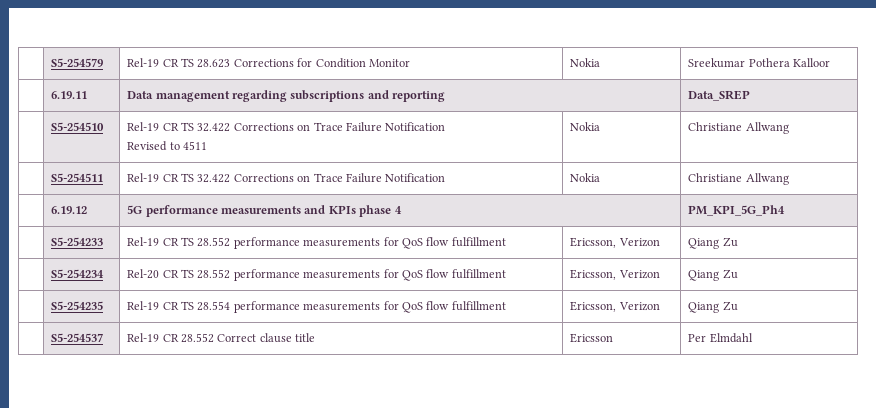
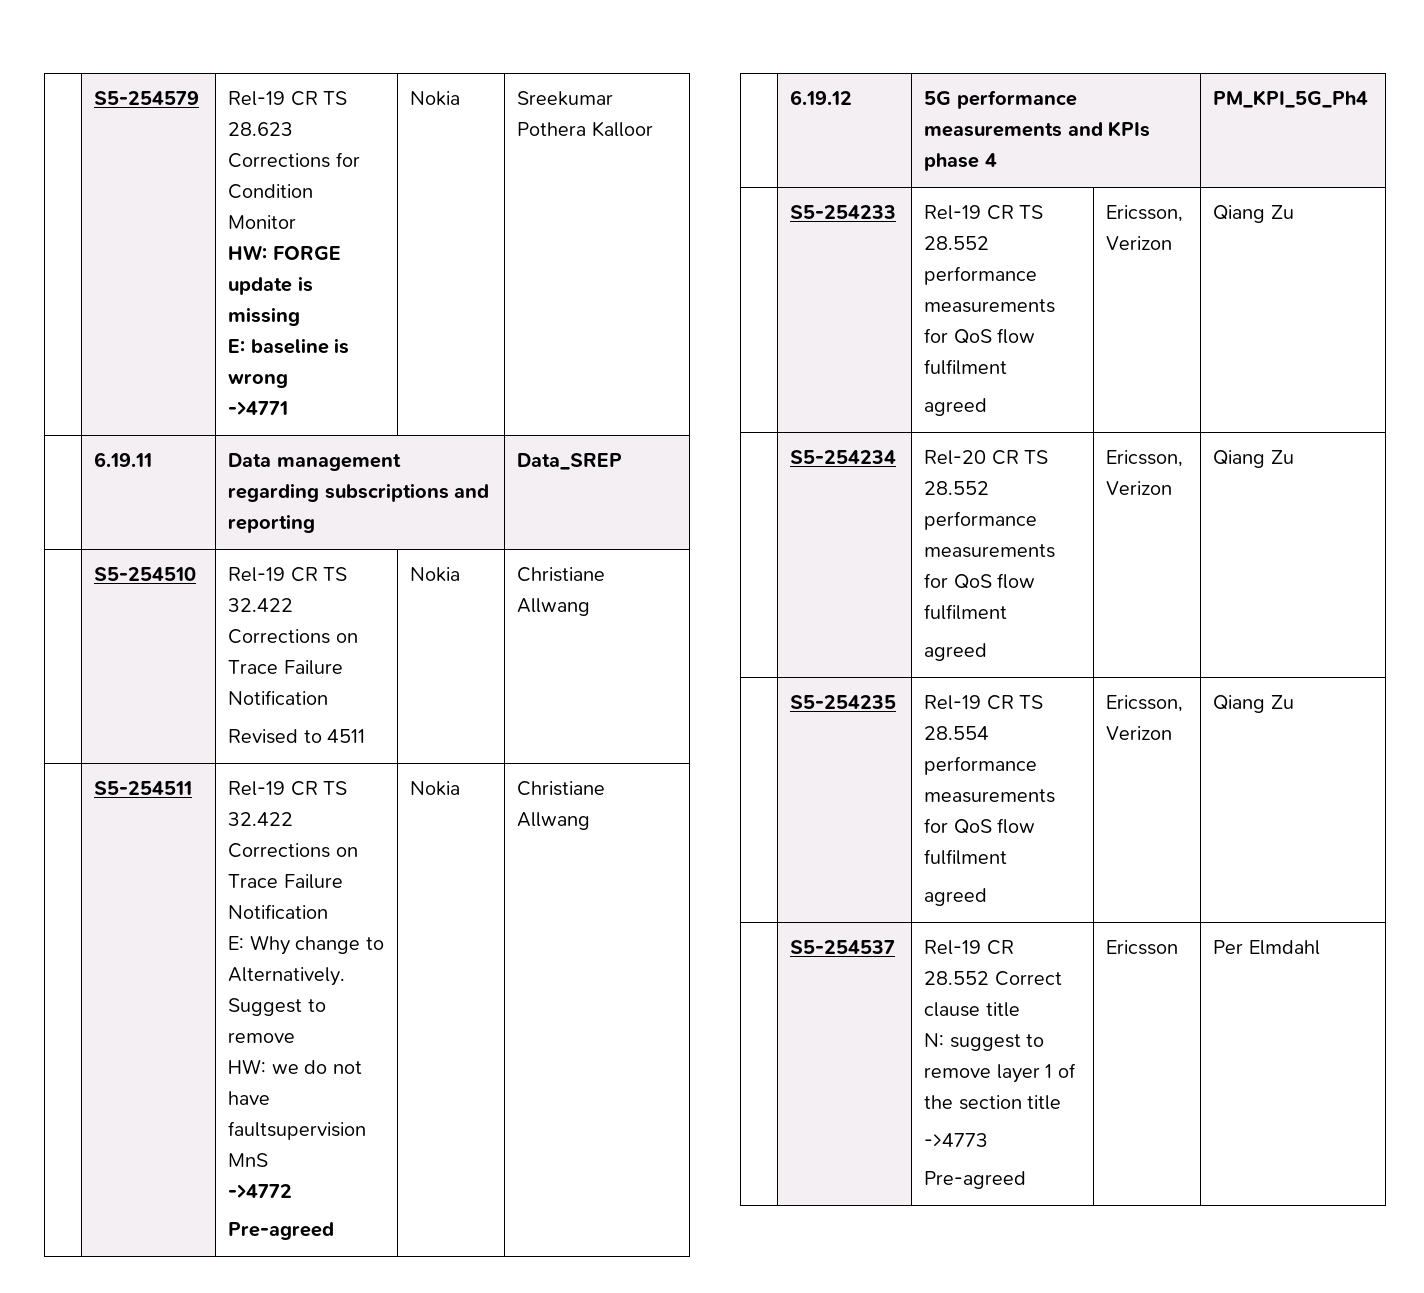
(410, 63) none -> [228,245,341,260] [228,276,313,295] [228,307,301,326] [228,338,350,354] [228,373,289,388] [228,401,289,415] // HW: FORGE update is missing // E: baseline is wrong // ->4771
(446, 177) none -> [228,935,384,955] [228,967,346,986] [228,998,326,1016] [228,1032,296,1043] [228,1059,362,1074] [228,1091,271,1105] [228,1121,367,1140] [228,1153,269,1167] [228,1184,293,1198] [228,1222,335,1240] // E: Why change to Alternatively. Suggest to remove // HW: we do not have faultsupervision MnS // ->4772 // Pre-agreed
[451,237,506,247] fulfillment -> [924,359,1008,375] [924,398,988,416] fulfilment // agreed
[451,269,506,279] fulfillment -> [924,604,1008,620] [924,643,988,661] fulfilment // agreed
[451,301,506,311] fulfillment -> [924,849,1008,865] [924,888,988,906] fulfilment // agreed
(316, 337) none -> [924,1033,1045,1051] [924,1063,1076,1083] [924,1095,1062,1110] [924,1133,989,1147] [924,1171,1027,1189] // N: suggest to remove layer 1 of the section title // ->4773 // Pre-agreed

